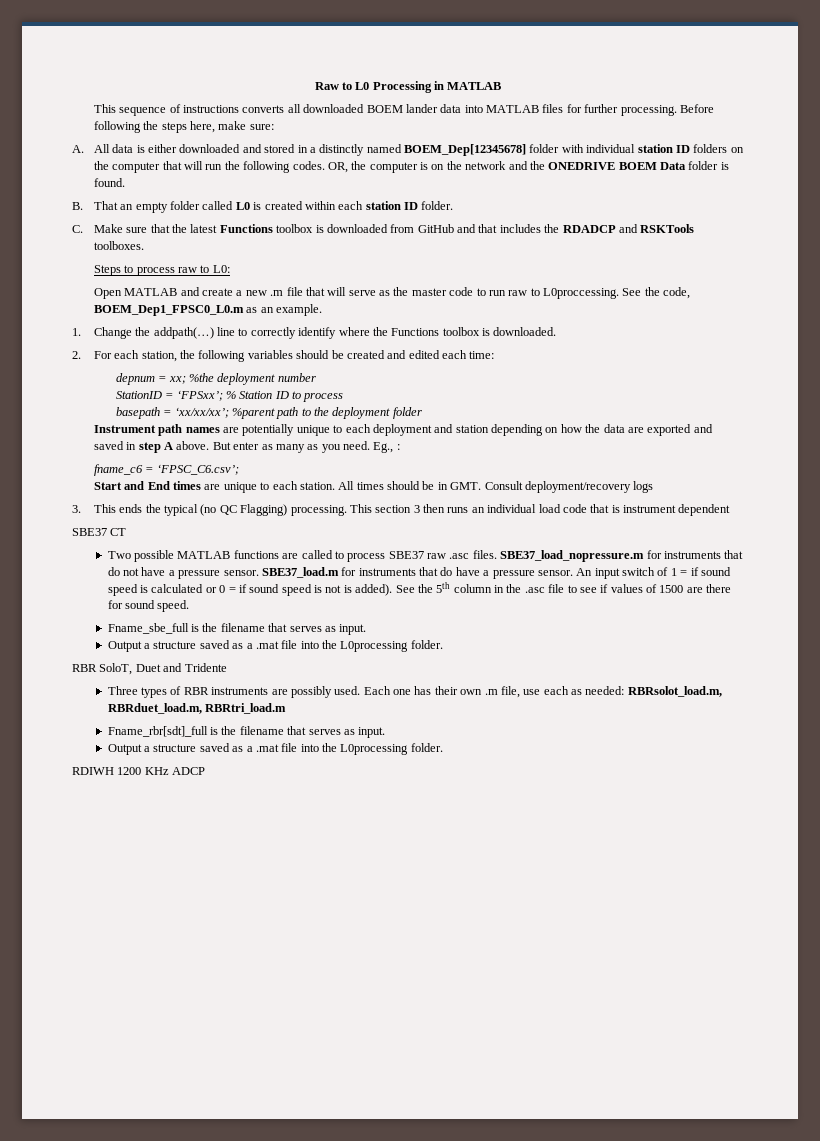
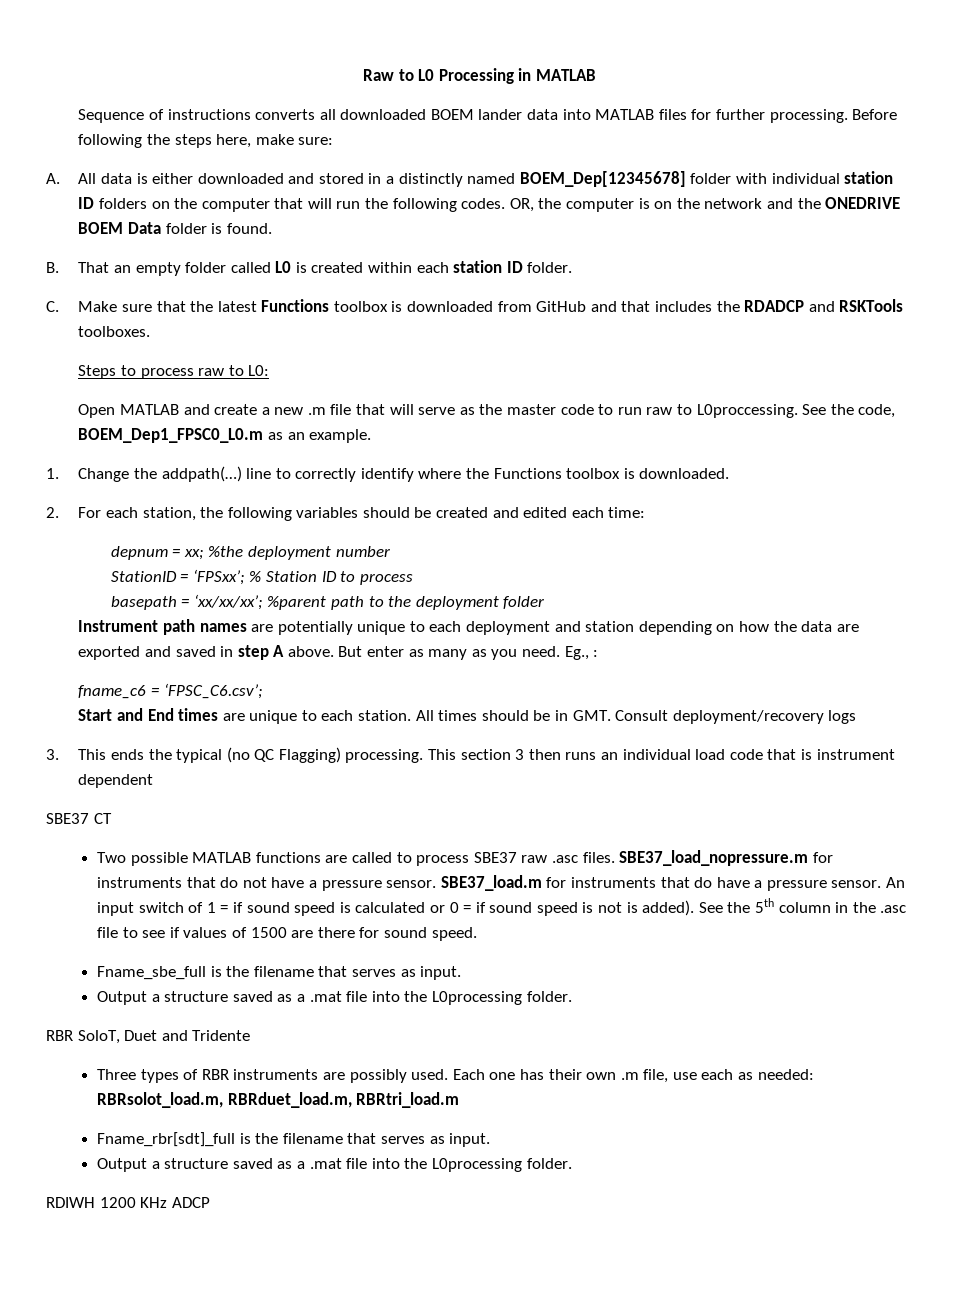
[93,104,167,116] This sequence -> [78,109,145,123] Sequence

